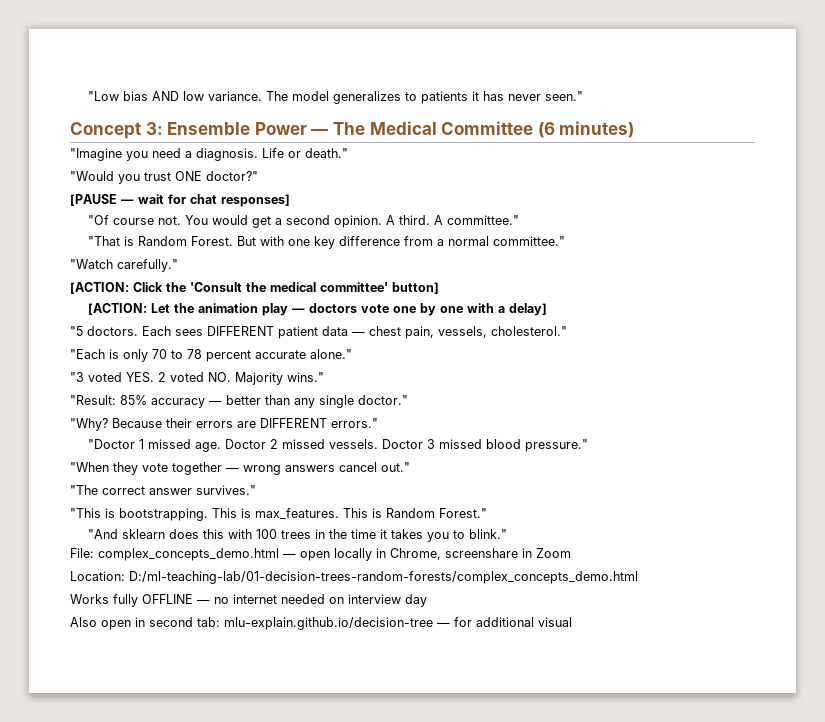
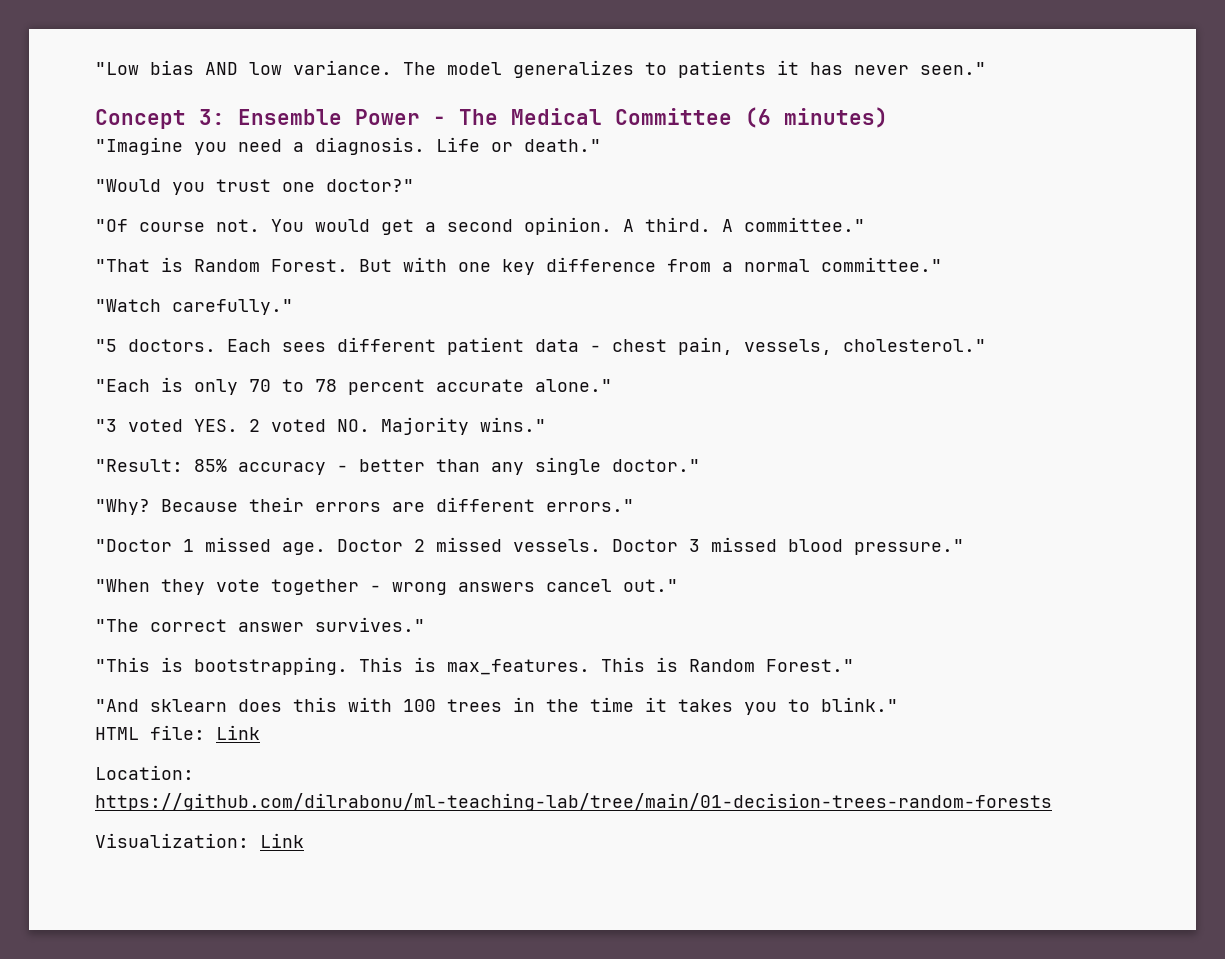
[311,129,329,135] — -> [433,116,446,125] -
[175,171,202,181] ONE -> [282,182,315,192] one
[70,194,290,207] // [PAUSE — wait for chat responses] -> (414, 185) none
[70,282,439,294] [87,303,547,316] // [ACTION: Click the 'Consult the medical committee' button] // [ACTION: Let the animation play — doctors vote one by one with a delay] -> (293, 307) none
[207,326,274,336] DIFFERENT -> [337,337,436,352] different
[352,332,365,336] — -> [590,345,601,352] -
[209,401,222,405] — -> [337,465,348,472] -
[260,418,327,428] DIFFERENT -> [436,497,535,512] different
[226,468,239,472] — -> [370,585,381,592] -
[70,548,571,561] [70,571,638,584] [70,594,427,607] [70,617,572,630] File: complex_concepts_demo.html — open locally in Chrome, screenshare in Zoom // Location: D:/ml-teaching-lab/01-decision-trees-random-forests/complex_concepts_demo.html // Works fully OFFLINE — no internet needed on interview day // Also open in second tab: mlu-explain.github.io/decision-tree — for additional visual -> [95,725,260,740] [95,765,194,780] [95,793,1052,811] [95,833,304,848] HTML file: Link // Location: https://github.com/dilrabonu/ml-teaching-lab/tree/main/01-decision-trees-random-forests // Visualization: Link

